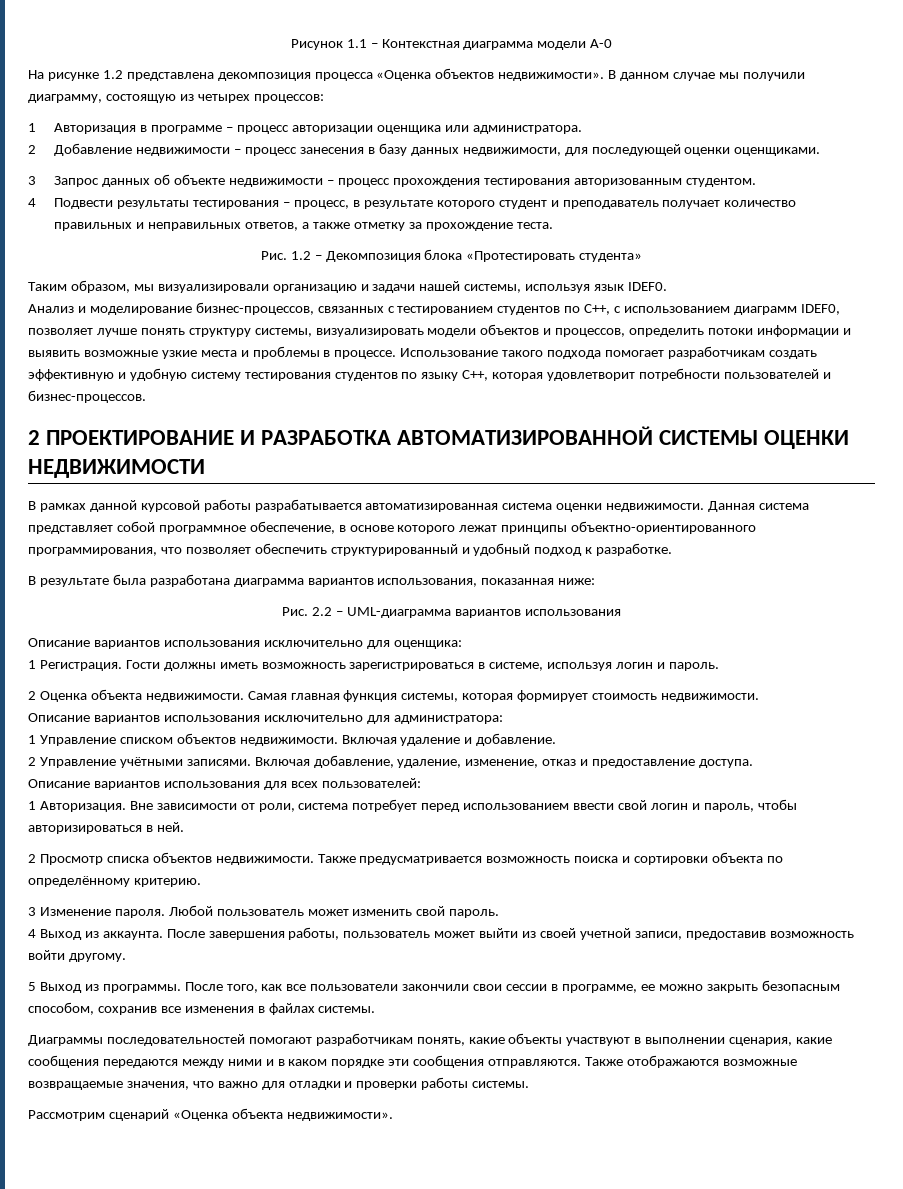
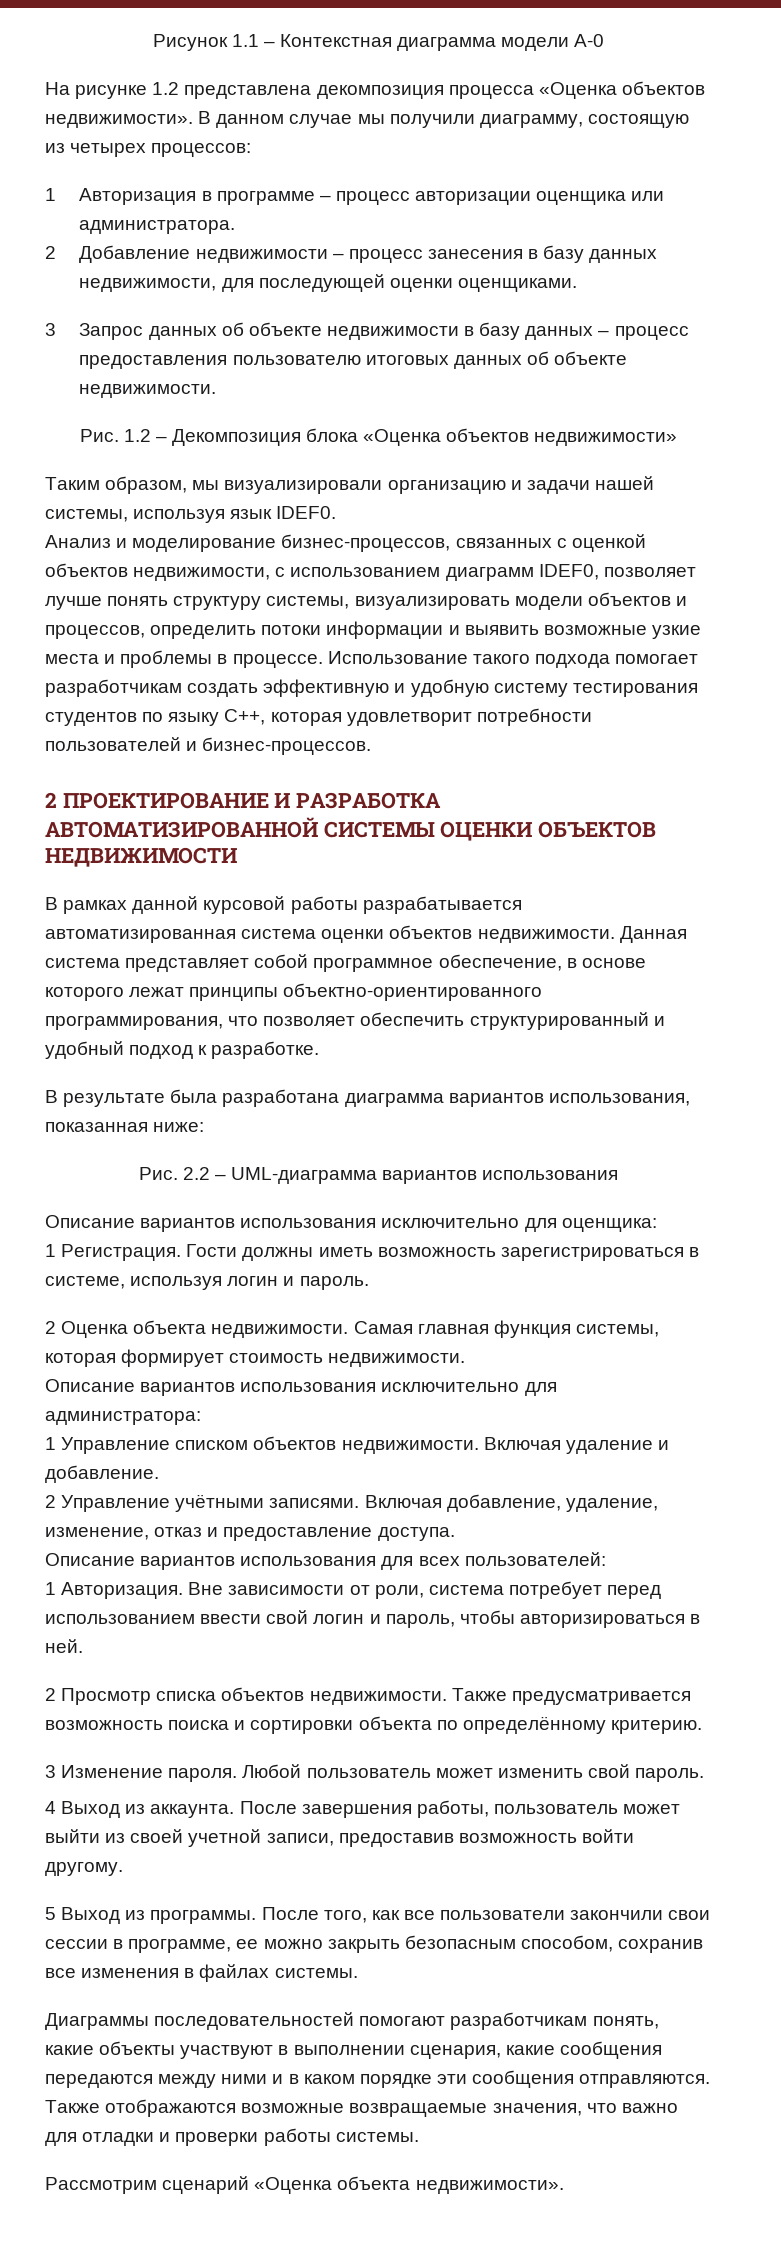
[326,178,756,187] [28,198,797,209] [54,222,553,231] – процесс прохождения тестирования авторизованным студентом. // 4 Подвести результаты тестирования – процесс, в результате которого студент и преподаватель получает количество правильных и неправильных ответов, а также отметку за прохождение теста. -> [464,322,689,340] [79,351,628,369] [79,384,217,398] в базу данных – процесс предоставления пользователю итоговых данных об объекте недвижимости.
[466,251,643,262] «Протестировать студента» -> [363,428,678,446] «Оценка объектов недвижимости»
[397,304,611,315] тестированием студентов по C++, -> [571,534,646,552] [45,563,271,581] оценкой объектов недвижимости,
(850, 439) none -> [538,821,657,838] ОБЪЕКТОВ
(603, 507) none -> [389,925,473,939] объектов

